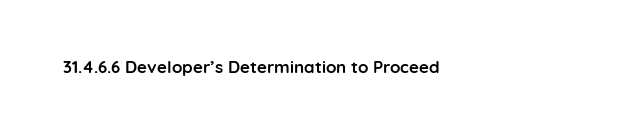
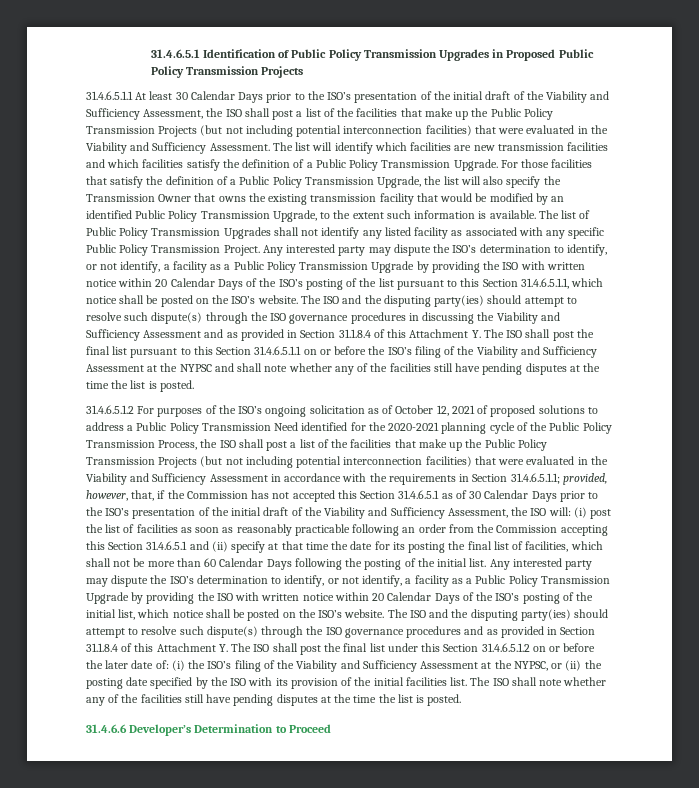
(63, 67) none -> [150,49,594,61] [150,66,304,78] [86,91,610,103] [86,108,553,120] [86,125,608,137] [86,142,609,154] [86,159,593,171] [86,176,561,188] [86,193,565,205] [86,210,591,222] [86,227,605,239] [86,244,608,256] [86,261,585,273] [86,278,604,290] [86,295,577,307] [86,312,560,324] [86,329,594,341] [86,346,598,358] [86,363,601,375] [86,380,194,392] [86,405,598,417] [86,422,612,434] [86,439,547,451] [86,456,608,468] [86,473,607,485] [86,490,599,502] [86,507,612,519] [86,524,608,536] [86,541,603,553] [86,558,593,570] [86,575,610,587] [86,592,594,604] [86,609,609,621] [86,626,596,638] [86,643,596,655] [86,660,602,672] [86,677,607,689] [86,694,462,706] 31.4.6.5.1 Identification of Public Policy Transmission Upgrades in Proposed Public Policy Transmission Projects // 31.4.6.5.1.1 At least 30 Calendar Days prior to the ISO’s presentation of the initial draft of the Viability and Sufficiency Assessment, the ISO shall post a list of the facilities that make up the Public Policy Transmission Projects (but not including potential interconnection facilities) that were evaluated in the Viability and Sufficiency Assessment. The list will identify which facilities are new transmission facilities and which facilities satisfy the definition of a Public Policy Transmission Upgrade. For those facilities that satisfy the definition of a Public Policy Transmission Upgrade, the list will also specify the Transmission Owner that owns the existing transmission facility that would be modified by an identified Public Policy Transmission Upgrade, to the extent such information is available. The list of Public Policy Transmission Upgrades shall not identify any listed facility as associated with any specific Public Policy Transmission Project. Any interested party may dispute the ISO’s determination to identify, or not identify, a facility as a Public Policy Transmission Upgrade by providing the ISO with written notice within 20 Calendar Days of the ISO’s posting of the list pursuant to this Section 31.4.6.5.1.1, which notice shall be posted on the ISO’s website. The ISO and the disputing party(ies) should attempt to resolve such dispute(s) through the ISO governance procedures in discussing the Viability and Sufficiency Assessment and as provided in Section 31.1.8.4 of this Attachment Y. The ISO shall post the final list pursuant to this Section 31.4.6.5.1.1 on or before the ISO’s filing of the Viability and Sufficiency Assessment at the NYPSC and shall note whether any of the facilities still have pending disputes at the time the list is posted. // 31.4.6.5.1.2 For purposes of the ISO’s ongoing solicitation as of October 12, 2021 of proposed solutions to address a Public Policy Transmission Need identified for the 2020-2021 planning cycle of the Public Policy Transmission Process, the ISO shall post a list of the facilities that make up the Public Policy Transmission Projects (but not including potential interconnection facilities) that were evaluated in the Viability and Sufficiency Assessment in accordance with the requirements in Section 31.4.6.5.1.1; provided, however, that, if the Commission has not accepted this Section 31.4.6.5.1 as of 30 Calendar Days prior to the ISO’s presentation of the initial draft of the Viability and Sufficiency Assessment, the ISO will: (i) post the list of facilities as soon as reasonably practicable following an order from the Commission accepting this Section 31.4.6.5.1 and (ii) specify at that time the date for its posting the final list of facilities, which shall not be more than 60 Calendar Days following the posting of the initial list. Any interested party may dispute the ISO’s determination to identify, or not identify, a facility as a Public Policy Transmission Upgrade by providing the ISO with written notice within 20 Calendar Days of the ISO’s posting of the initial list, which notice shall be posted on the ISO’s website. The ISO and the disputing party(ies) should attempt to resolve such dispute(s) through the ISO governance procedures and as provided in Section 31.1.8.4 of this Attachment Y. The ISO shall post the final list under this Section 31.4.6.5.1.2 on or before the later date of: (i) the ISO’s filing of the Viability and Sufficiency Assessment at the NYPSC, or (ii) the posting date specified by the ISO with its provision of the initial facilities list. The ISO shall note whether any of the facilities still have pending disputes at the time the list is posted. //

